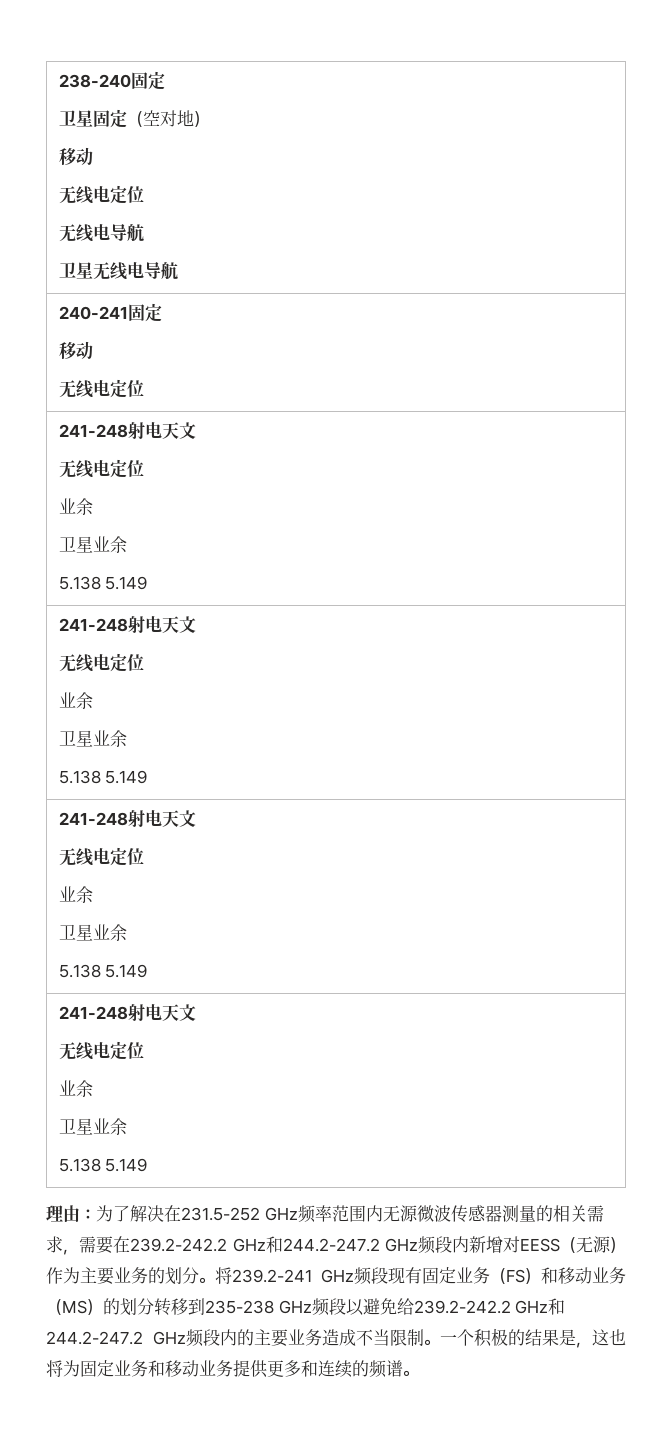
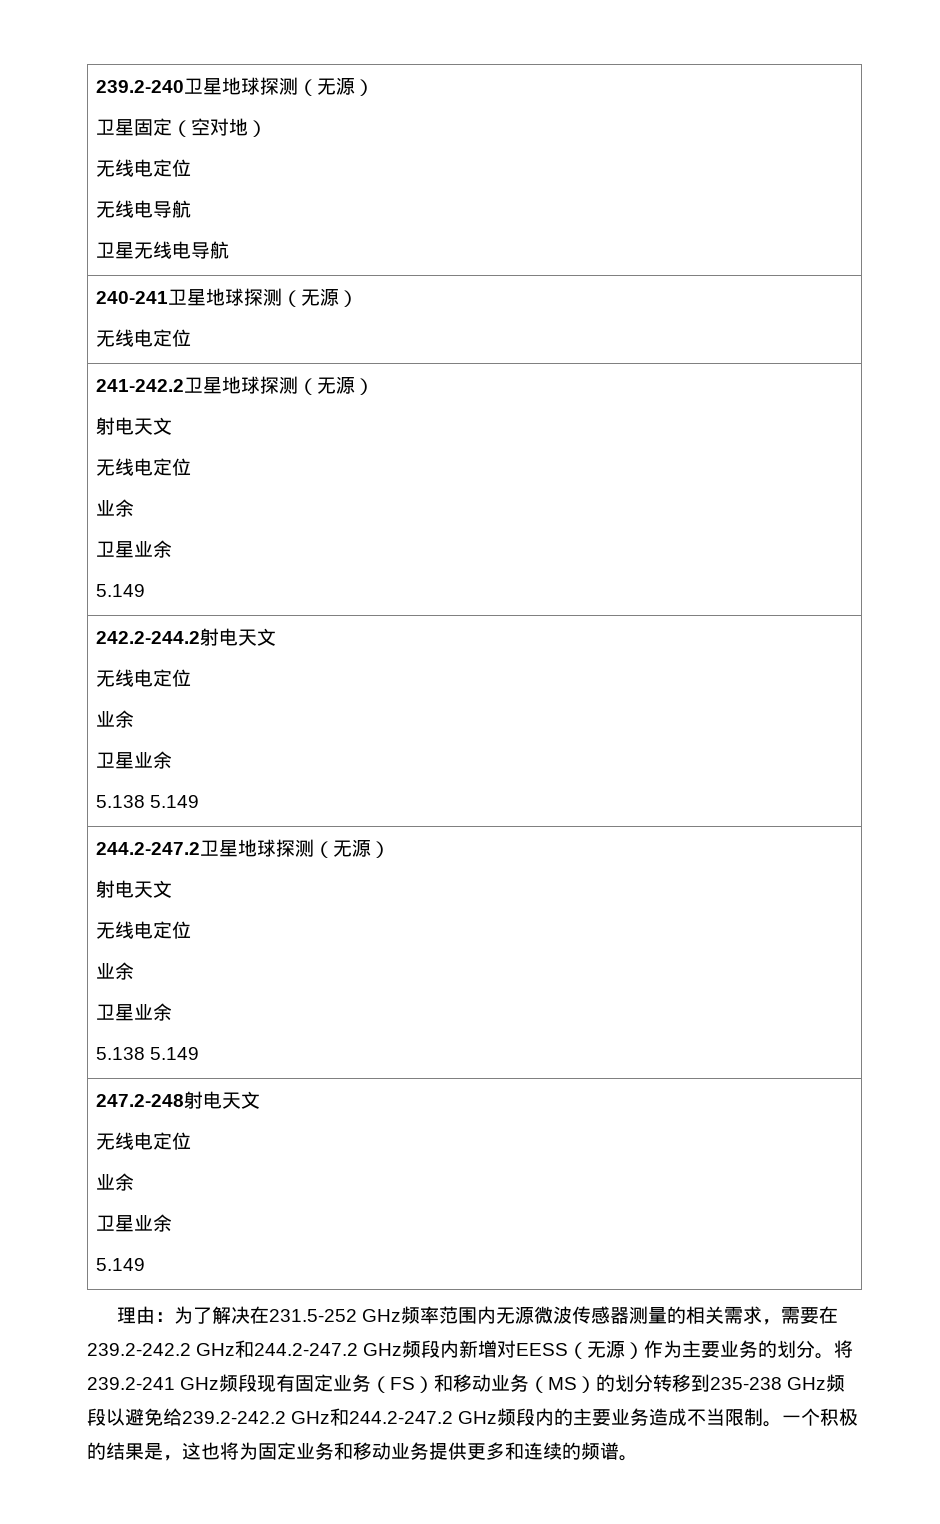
[58,71,165,90] 238-240固定 -> [96,77,375,96] 239.2-240卫星地球探测（无源）
[58,147,93,165] // 移动 -> (268, 128) none
[127,303,162,322] [58,341,93,359] [58,379,144,398] [58,424,128,438] 固定 // 移动 // 无线电定位 // 241-248 -> [168,288,359,307] [96,329,192,347] [96,376,375,395] [96,417,173,435] [96,458,192,476] [96,499,135,517] [96,540,173,558] [96,584,146,597] [96,631,201,644] 卫星地球探测（无源） // 无线电定位 // 241-242.2卫星地球探测（无源） // 射电天文 // 无线电定位 // 业余 // 卫星业余 // 5.149 // 242.2-244.2
[58,618,128,632] 241-248 -> [96,839,391,858] 244.2-247.2卫星地球探测（无源） //
[58,810,196,827] [58,847,144,866] [58,886,93,903] [58,924,127,941] [58,964,148,978] [58,1004,196,1021] [58,1041,144,1060] [58,1080,93,1097] [58,1118,127,1135] [58,1158,101,1172] 241-248射电天文 // 无线电定位 // 业余 // 卫星业余 // 5.138 5.149 // 241-248射电天文 // 无线电定位 // 业余 // 卫星业余 // 5.138 -> [96,1091,261,1109] [96,1132,192,1150] [96,1173,135,1191] [96,1214,173,1232] 247.2-248射电天文 // 无线电定位 // 业余 // 卫星业余 //

